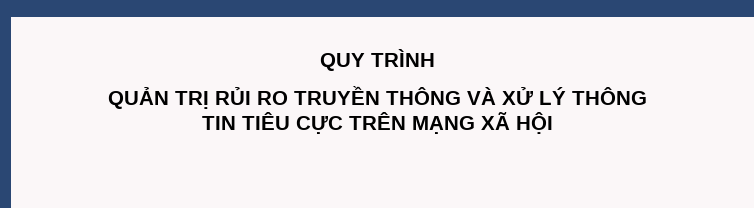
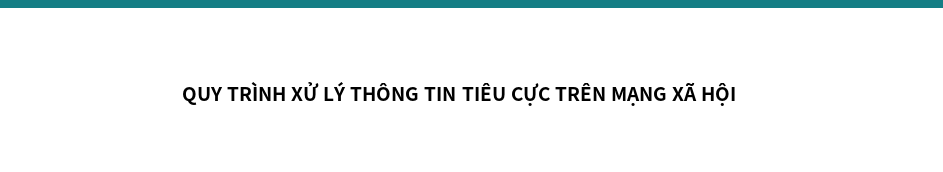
[107,86,496,109] // QUẢN TRỊ RỦI RO TRUYỀN THÔNG VÀ -> (286, 91) none

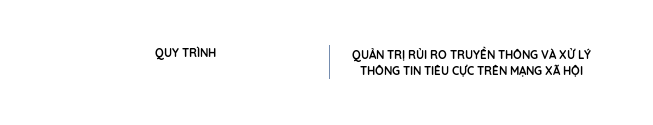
(286, 91) none -> [351,46,558,62] // QUẢN TRỊ RỦI RO TRUYỀN THÔNG VÀ

